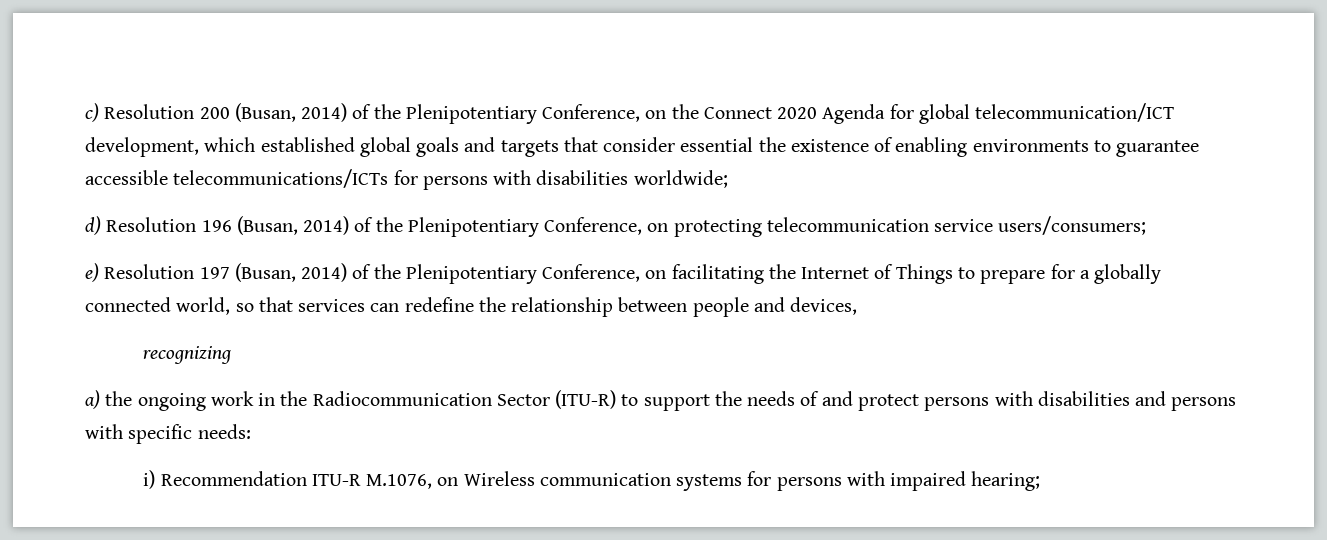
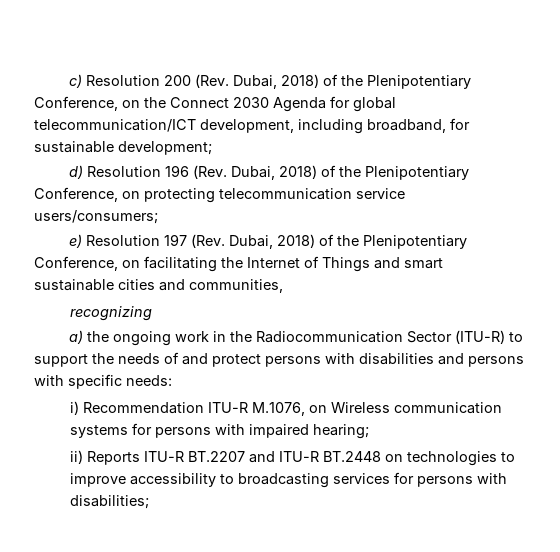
[234,103,348,122] (Busan, 2014) -> [194,74,319,89] (Rev. Dubai, 2018)
[777,107,818,119] 2020 -> [233,97,269,108] 2030
[204,137,1200,157] [85,169,728,190] which established global goals and targets that consider essential the existence of enabling environments to guarantee accessible telecommunications/ICTs for persons with disabilities worldwide; -> [298,118,470,134] [34,141,212,155] including broadband, for sustainable development;
[236,216,350,235] (Busan, 2014) -> [192,165,317,180] (Rev. Dubai, 2018)
[234,263,348,282] (Busan, 2014) -> [190,234,315,249] (Rev. Dubai, 2018)
[957,264,1162,284] [85,297,858,317] to prepare for a globally connected world, so that services can redefine the relationship between people and devices, -> [374,257,443,269] [34,279,283,293] and smart sustainable cities and communities,
(1041, 481) none -> [69,450,515,466] [69,472,507,488] [69,495,149,509] // ii) Reports ITU-R BT.2207 and ITU-R BT.2448 on technologies to improve accessibility to broadcasting services for persons with disabilities;

